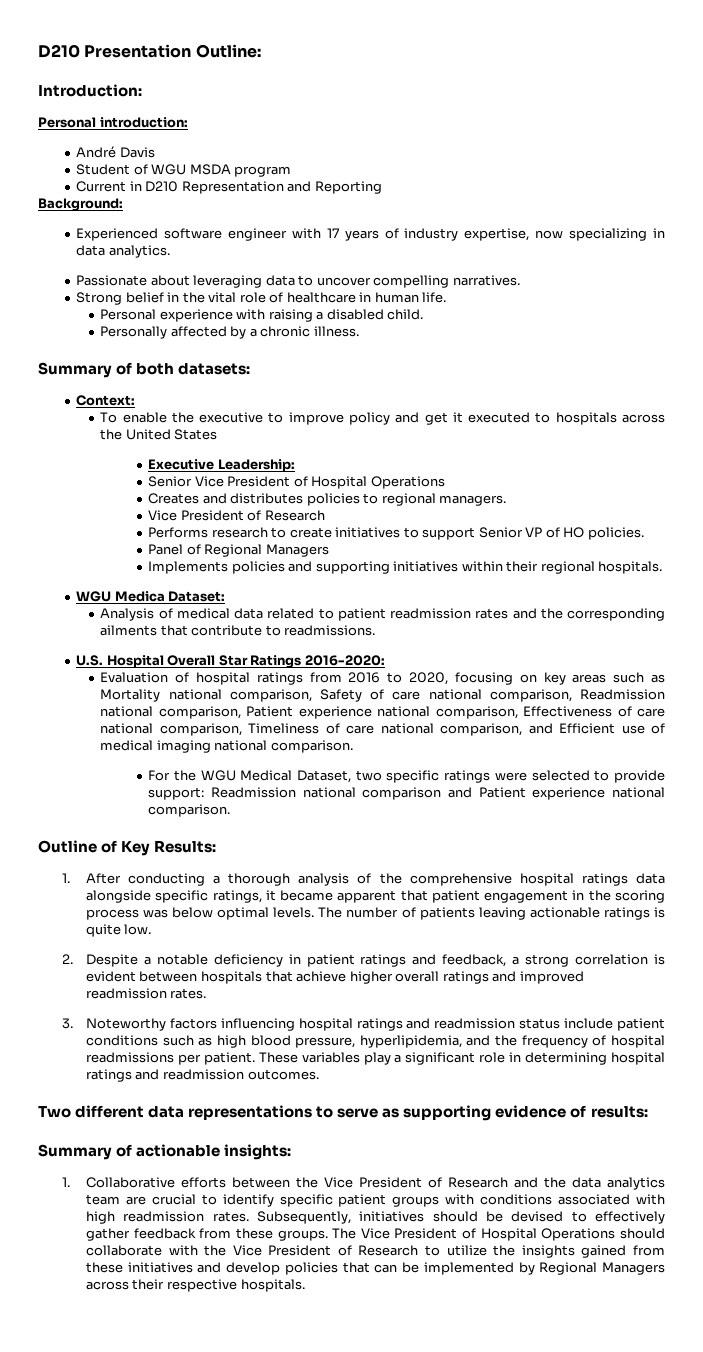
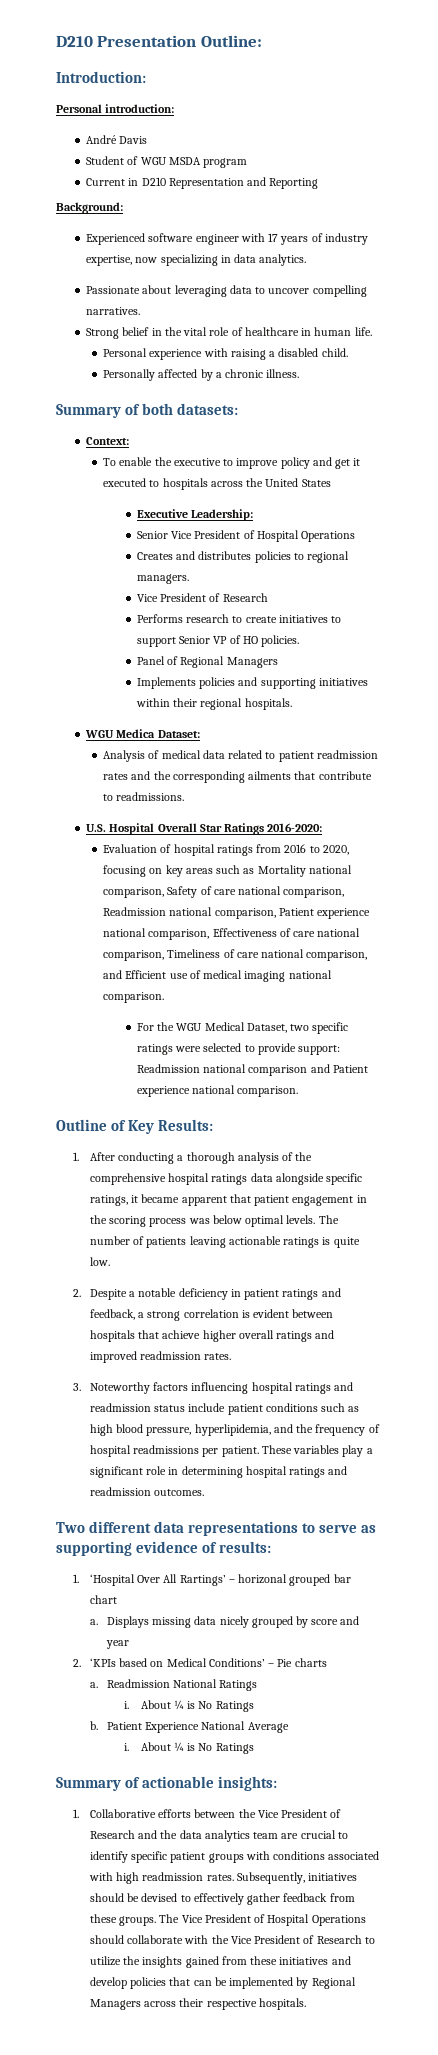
(648, 1112) none -> [72,1574,351,1586] [89,1595,117,1604] [89,1616,360,1628] [105,1640,129,1649] [72,1658,327,1667] [89,1679,258,1691] [123,1700,254,1712] [89,1721,289,1733] [123,1742,254,1754] // 1. ‘Hospital Over All Rartings’ – horizonal grouped bar chart // a. Displays missing data nicely grouped by score and year // 2. ‘KPIs based on Medical Conditions’ – Pie charts // a. Readmission National Ratings // i. About ¼ is No Ratings // b. Patient Experience National Average // i. About ¼ is No Ratings

